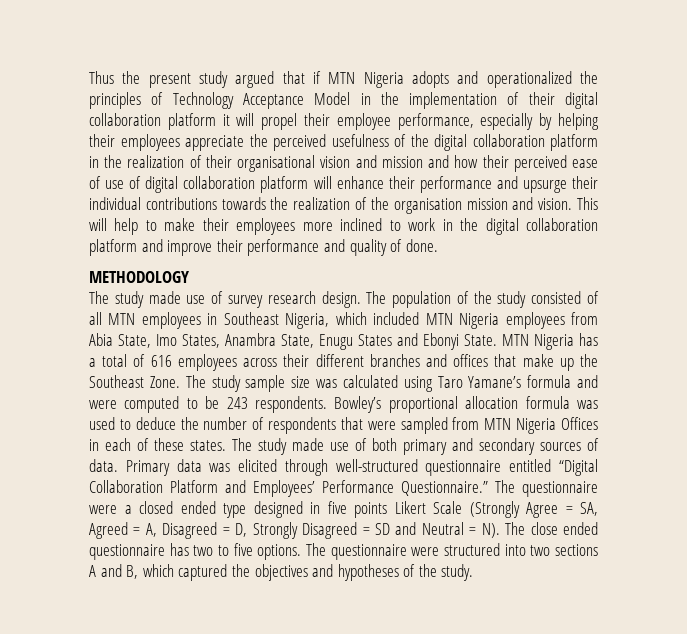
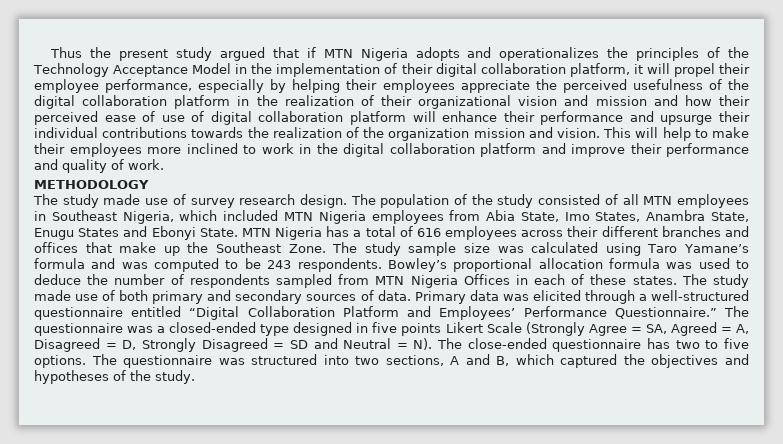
[486,71,572,88] operationalized -> [499,47,600,61] operationalizes
(164, 98) none -> [728,47,749,58] the
[167,113,216,130] platform -> [569,63,630,77] platform,
[237,155,316,172] organisational -> [418,95,512,109] organizational
[393,198,462,214] organisation -> [388,128,470,141] organization
[405,239,438,252] done. -> [128,159,164,170] work.
[89,400,117,409] were -> [121,262,148,269] was
[340,417,396,430] that were -> (270, 281) none
(328, 467) none -> [638,294,647,301] a
[89,501,216,514] were a closed ended -> [127,322,257,333] was a closed-ended
[530,522,598,535] close ended -> [467,338,547,349] close-ended
[411,547,440,556] were -> [218,358,245,365] was
[555,544,598,556] sections -> [385,355,444,366] sections,

